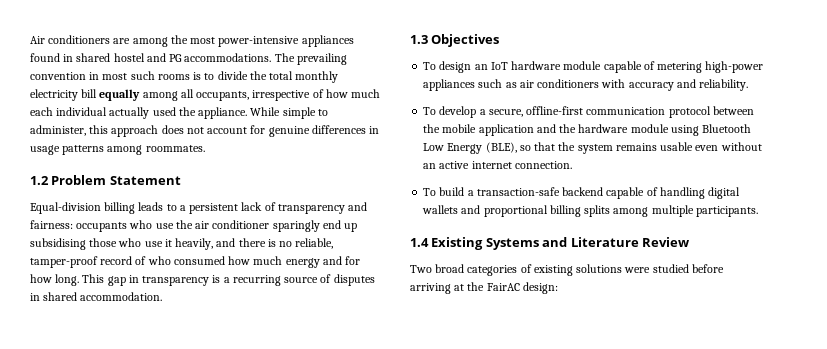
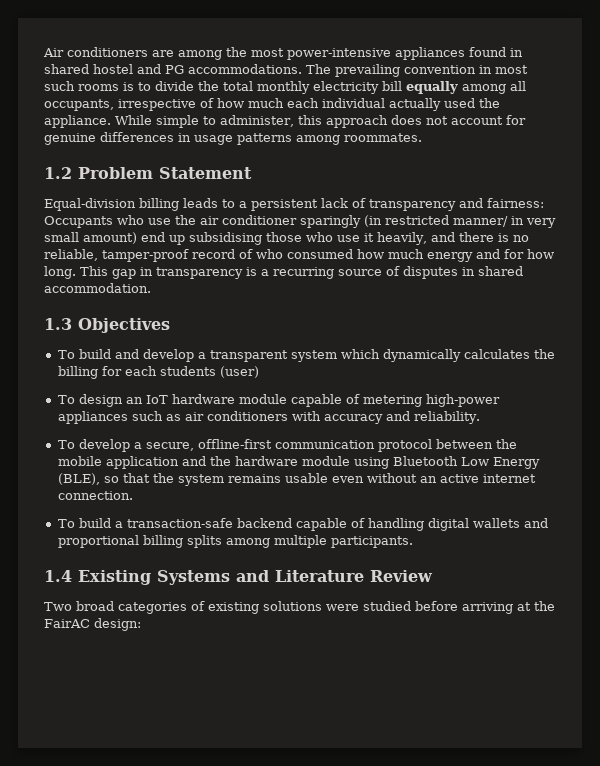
[76,222,128,232] occupants -> [44,216,113,228] Occupants
(320, 226) none -> [364,215,556,228] [44,232,137,244] (in restricted manner/ in very small amount)
(500, 40) none -> [57,349,555,362] [57,366,259,379] // To build and develop a transparent system which dynamically calculates the billing for each students (user)

